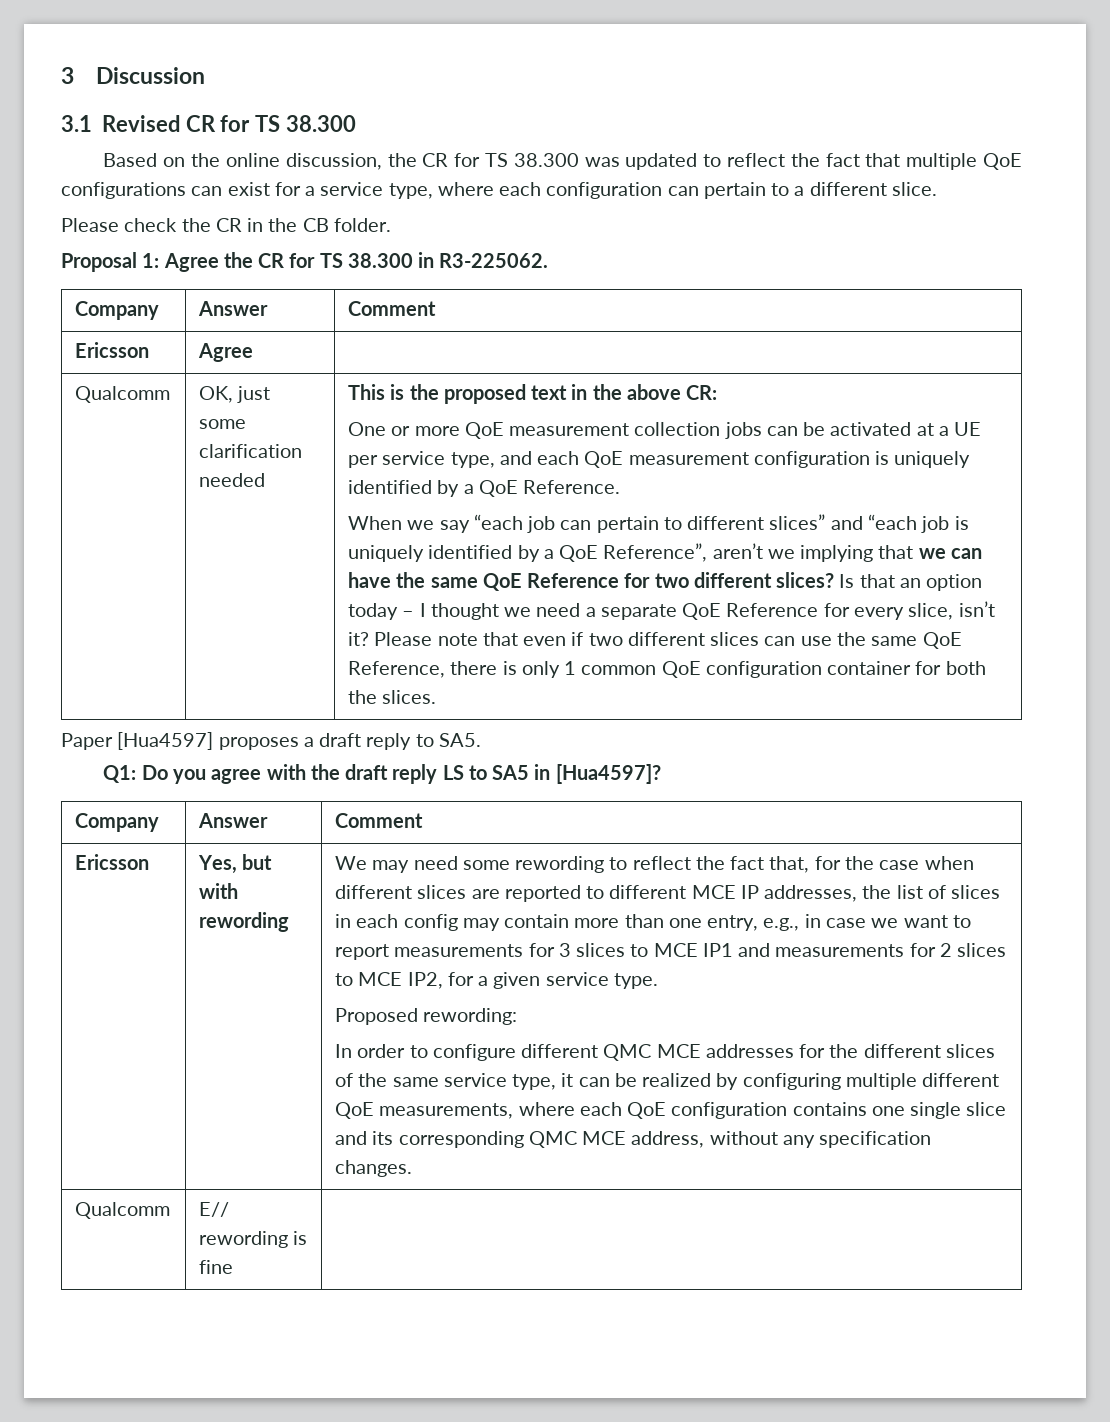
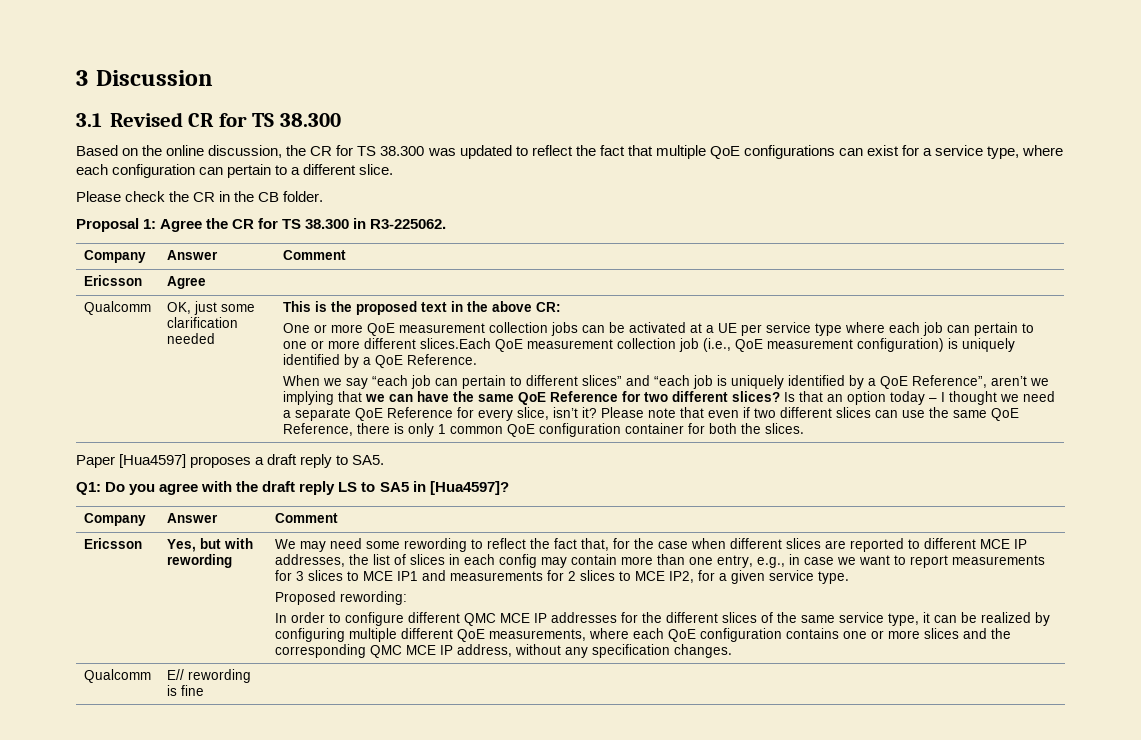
[450,451,870,468] type, and each QoE measurement configuration -> [814,322,1034,336] [282,338,944,352] type where each job can pertain to one or more different slices.Each QoE measurement collection job (i.e., QoE measurement configuration)
(701, 1051) none -> [533,613,547,623] IP
[910,1102,1007,1119] [335,1131,394,1145] single slice and its -> [870,628,1011,639] or more slices and the
(627, 1138) none -> [439,645,453,655] IP

